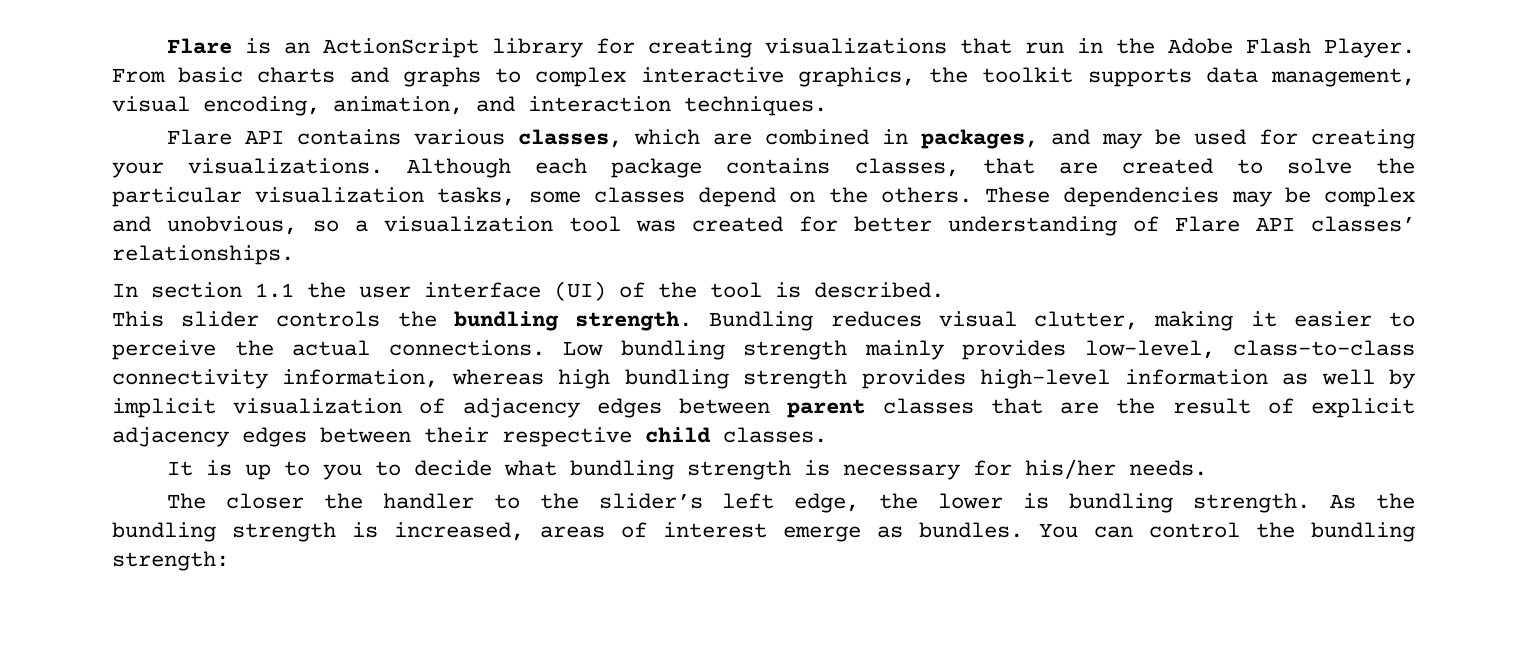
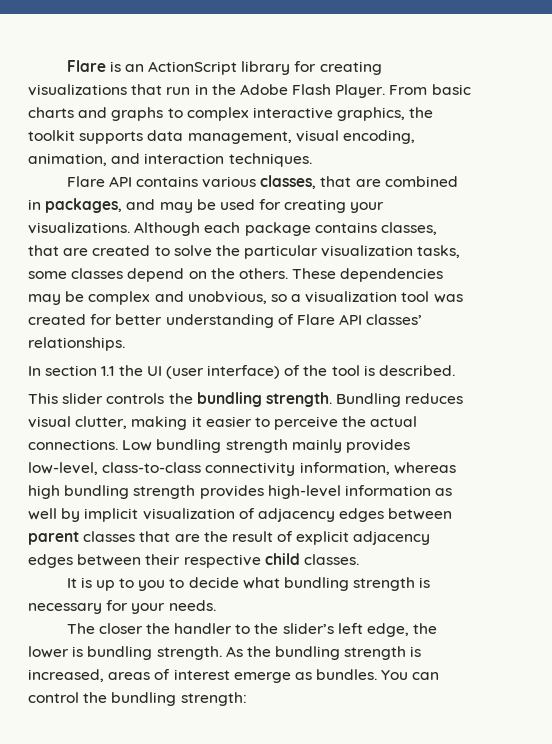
[633,129,700,145] which -> [320,176,352,187] that
[359,281,606,301] user interface (UI) -> [146,365,281,379] UI (user interface)
[1024,459,1116,479] his/her -> [131,603,166,614] your

